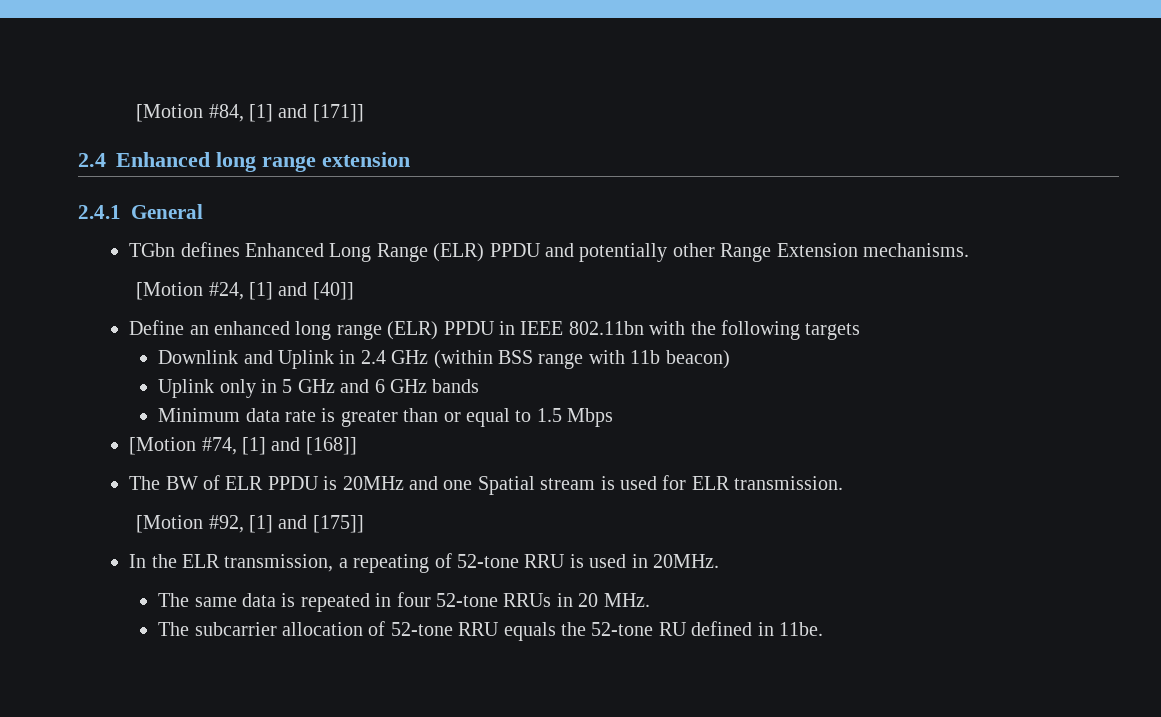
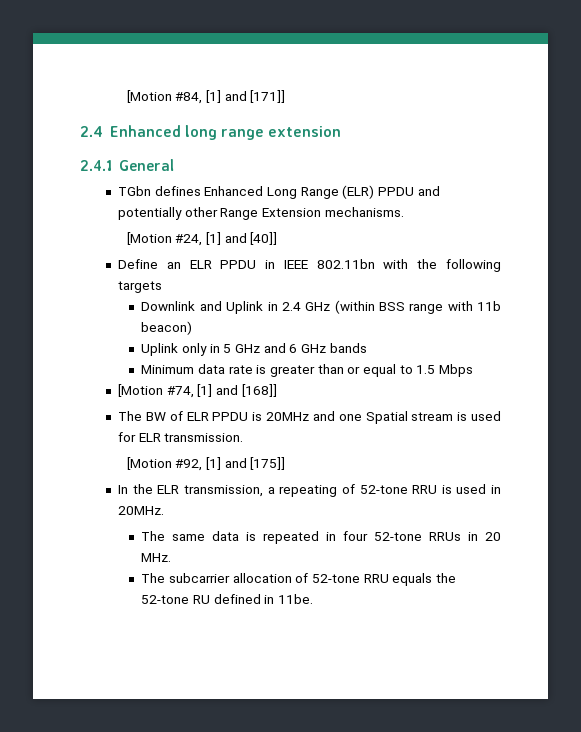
[213,321,439,340] enhanced long range (ELR) -> [189,260,212,269] ELR

